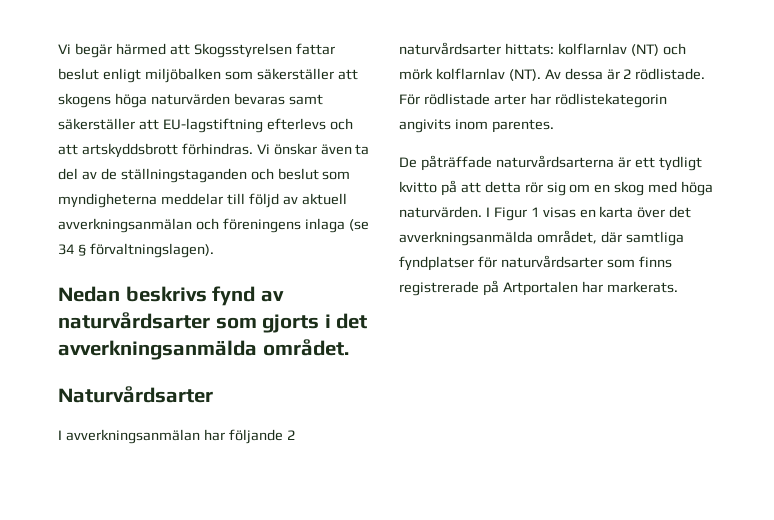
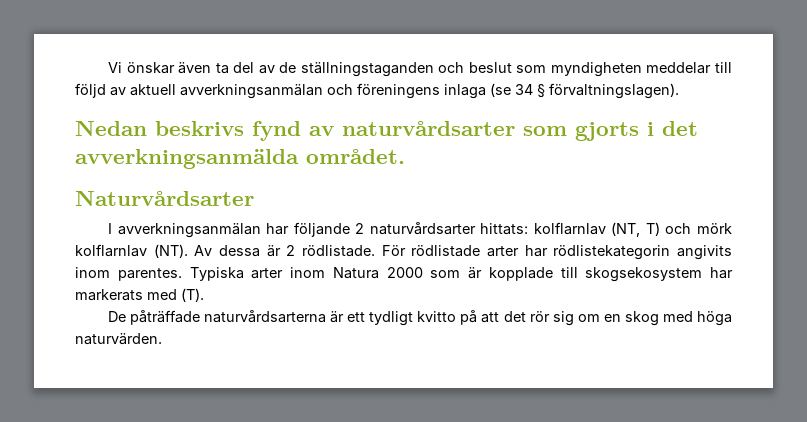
[58,43,335,58] [58,68,358,83] [58,93,323,108] [58,118,353,133] [58,143,270,158] Vi begär härmed att Skogsstyrelsen fattar beslut enligt miljöbalken som säkerställer att skogens höga naturvärden bevaras samt säkerställer att EU-lagstiftning efterlevs och att artskyddsbrott förhindras. Vi -> [107,62,122,73] Vi
[58,193,157,208] myndigheterna -> [550,62,642,77] myndigheten
[630,44,659,56] (NT) -> [611,222,660,237] (NT, T)
(554, 126) none -> [189,267,733,282] [75,288,204,302] Typiska arter inom Natura 2000 som är kopplade till skogsekosystem har markerats med (T).
[484,181,521,193] detta -> [503,311,526,322] det
[485,206,692,221] [399,230,684,246] [399,255,672,271] [399,280,678,296] I Figur 1 visas en karta över det avverkningsanmälda området, där samtliga fyndplatser för naturvårdsarter som finns registrerade på Artportalen har markerats. -> (162, 339) none

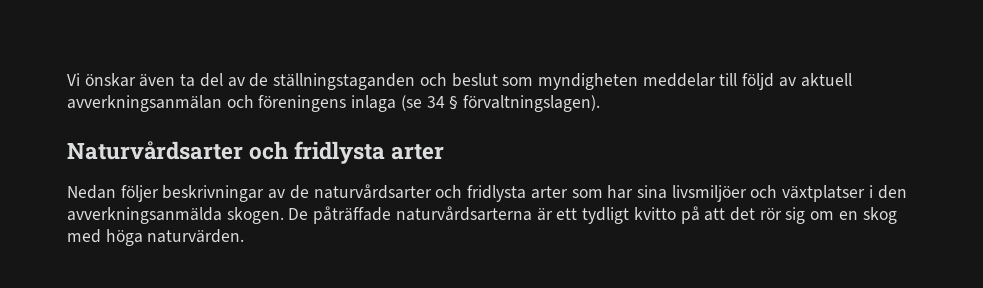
[75,121,698,141] [75,149,405,169] [75,191,254,206] [107,222,733,238] [75,244,733,260] [75,267,733,282] [75,288,204,302] Nedan beskrivs fynd av naturvårdsarter som gjorts i det avverkningsanmälda området. // Naturvårdsarter // I avverkningsanmälan har följande 2 naturvårdsarter hittats: kolflarnlav (NT, T) och mörk kolflarnlav (NT). Av dessa är 2 rödlistade. För rödlistade arter har rödlistekategorin angivits inom parentes. Typiska arter inom Natura 2000 som är kopplade till skogsekosystem har markerats med (T). // -> [67,141,445,164] [67,184,907,202] [67,207,284,224] Naturvårdsarter och fridlysta arter // Nedan följer beskrivningar av de naturvårdsarter och fridlysta arter som har sina livsmiljöer och växtplatser i den avverkningsanmälda skogen.

